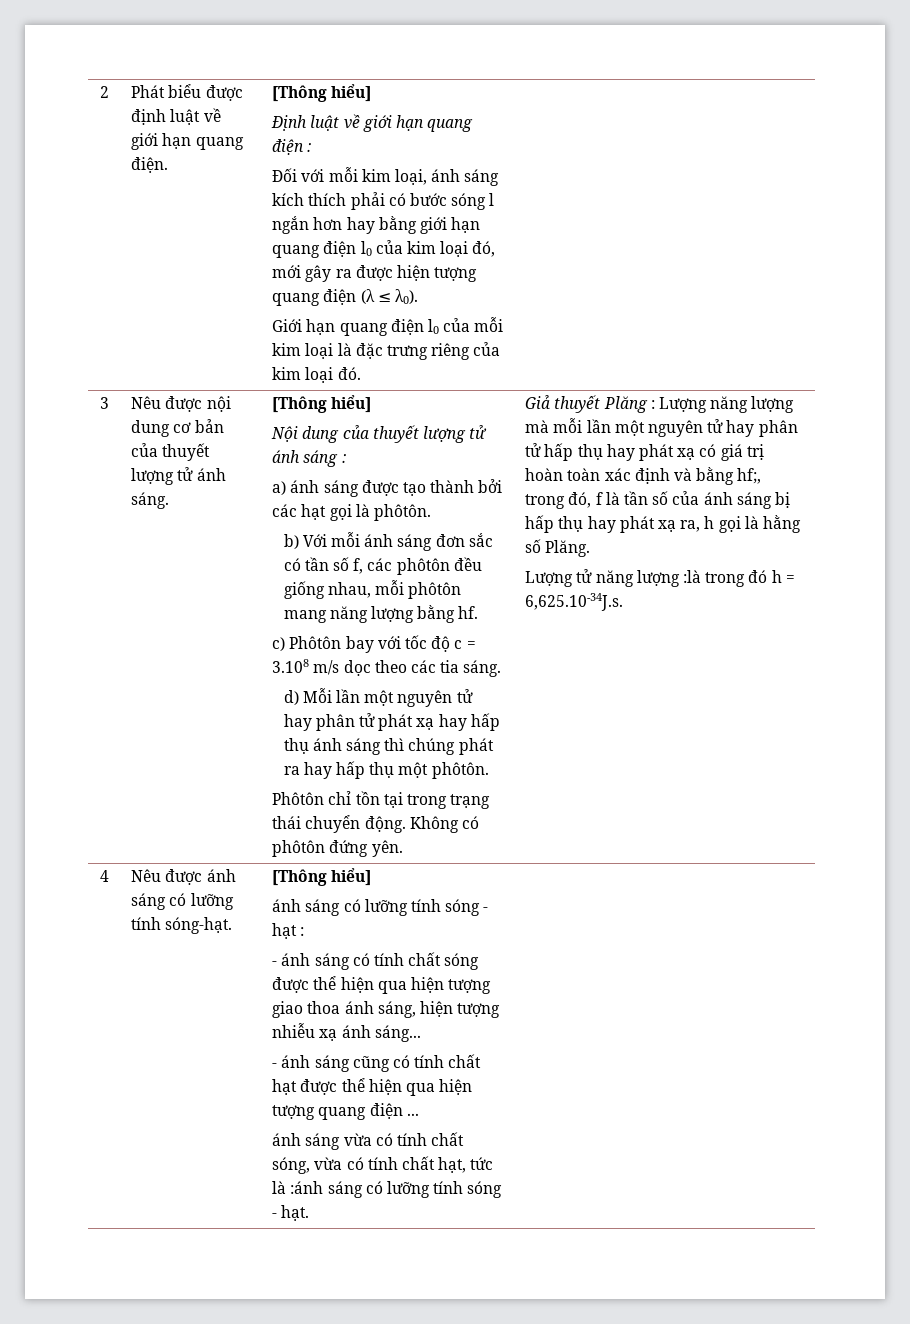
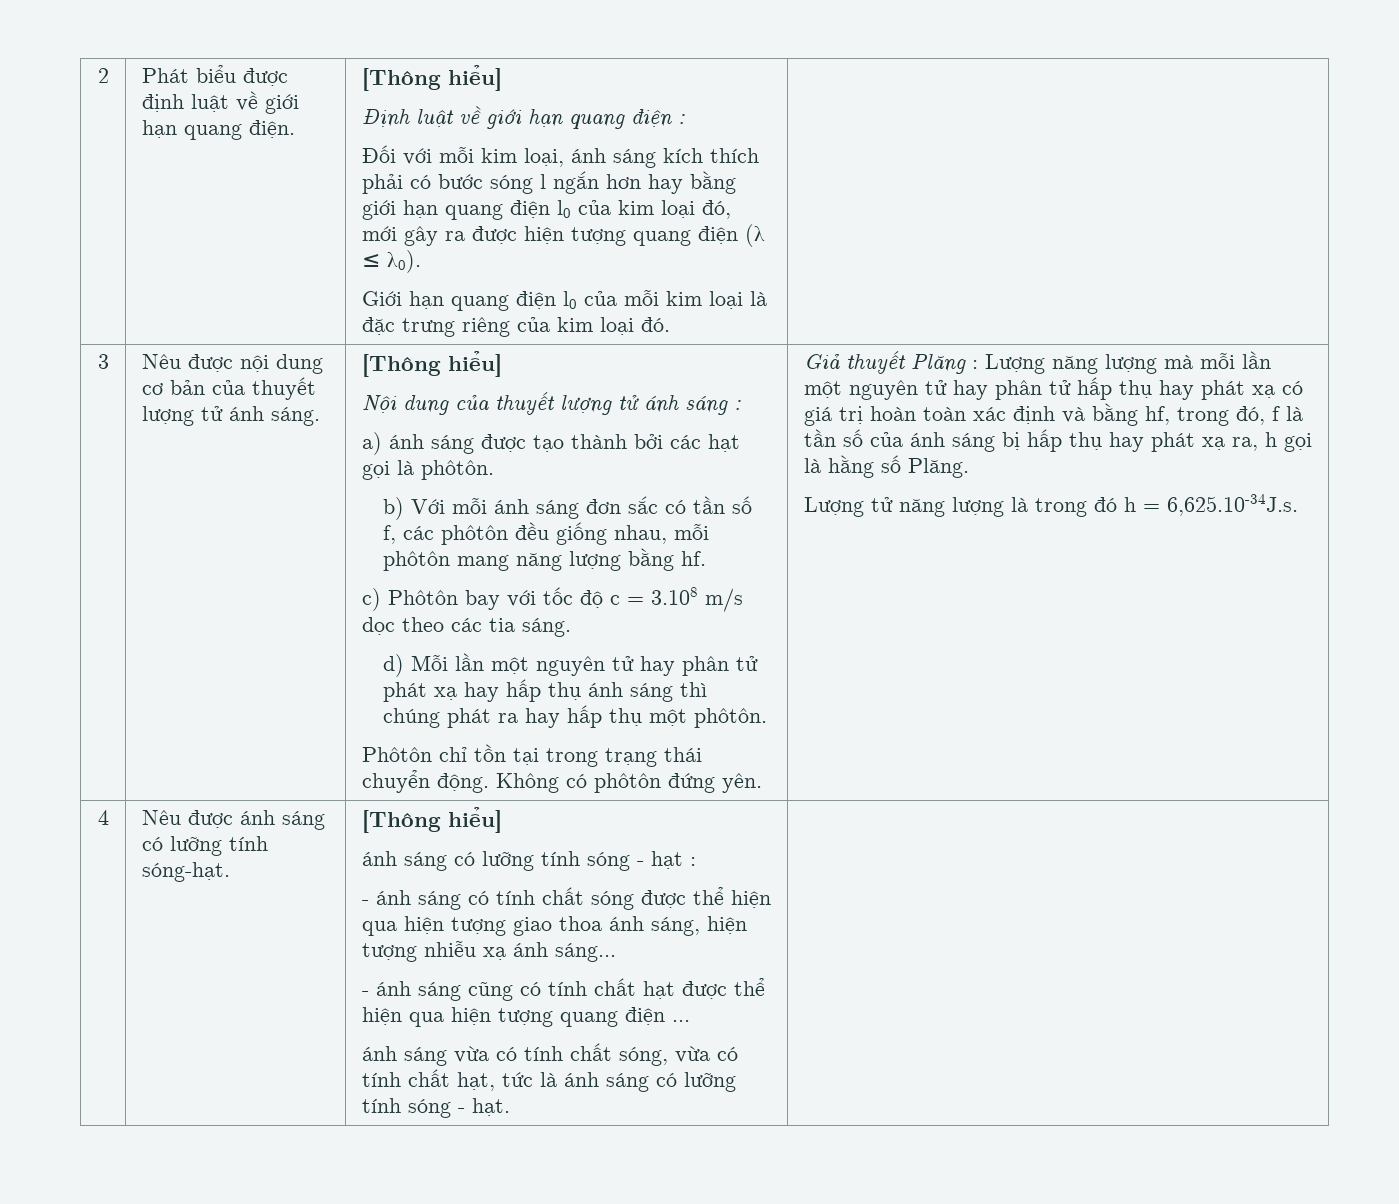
[737,468,762,484] hf;, -> [1144,406,1170,425] hf,
[683,570,702,583] :là -> [1010,497,1028,512] là
[290,1181,324,1194] :ánh -> [563,1072,599,1087] ánh

